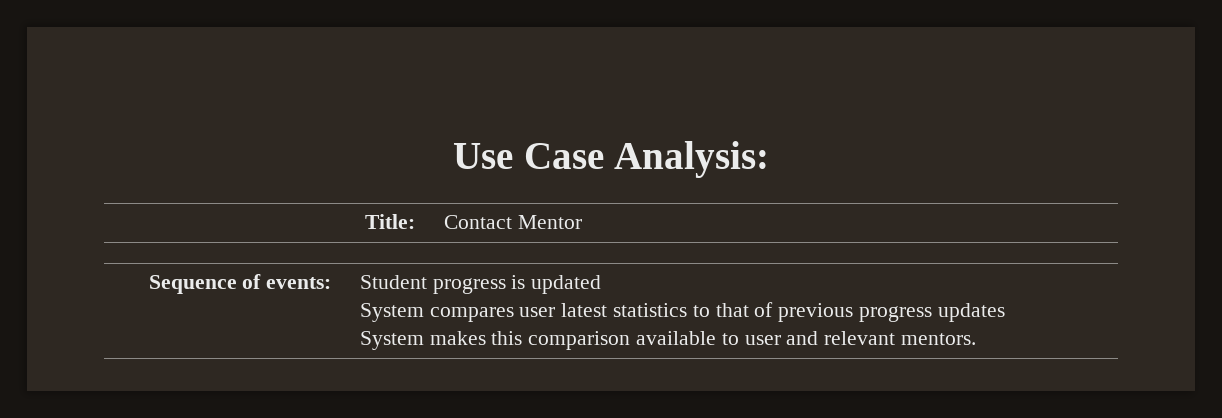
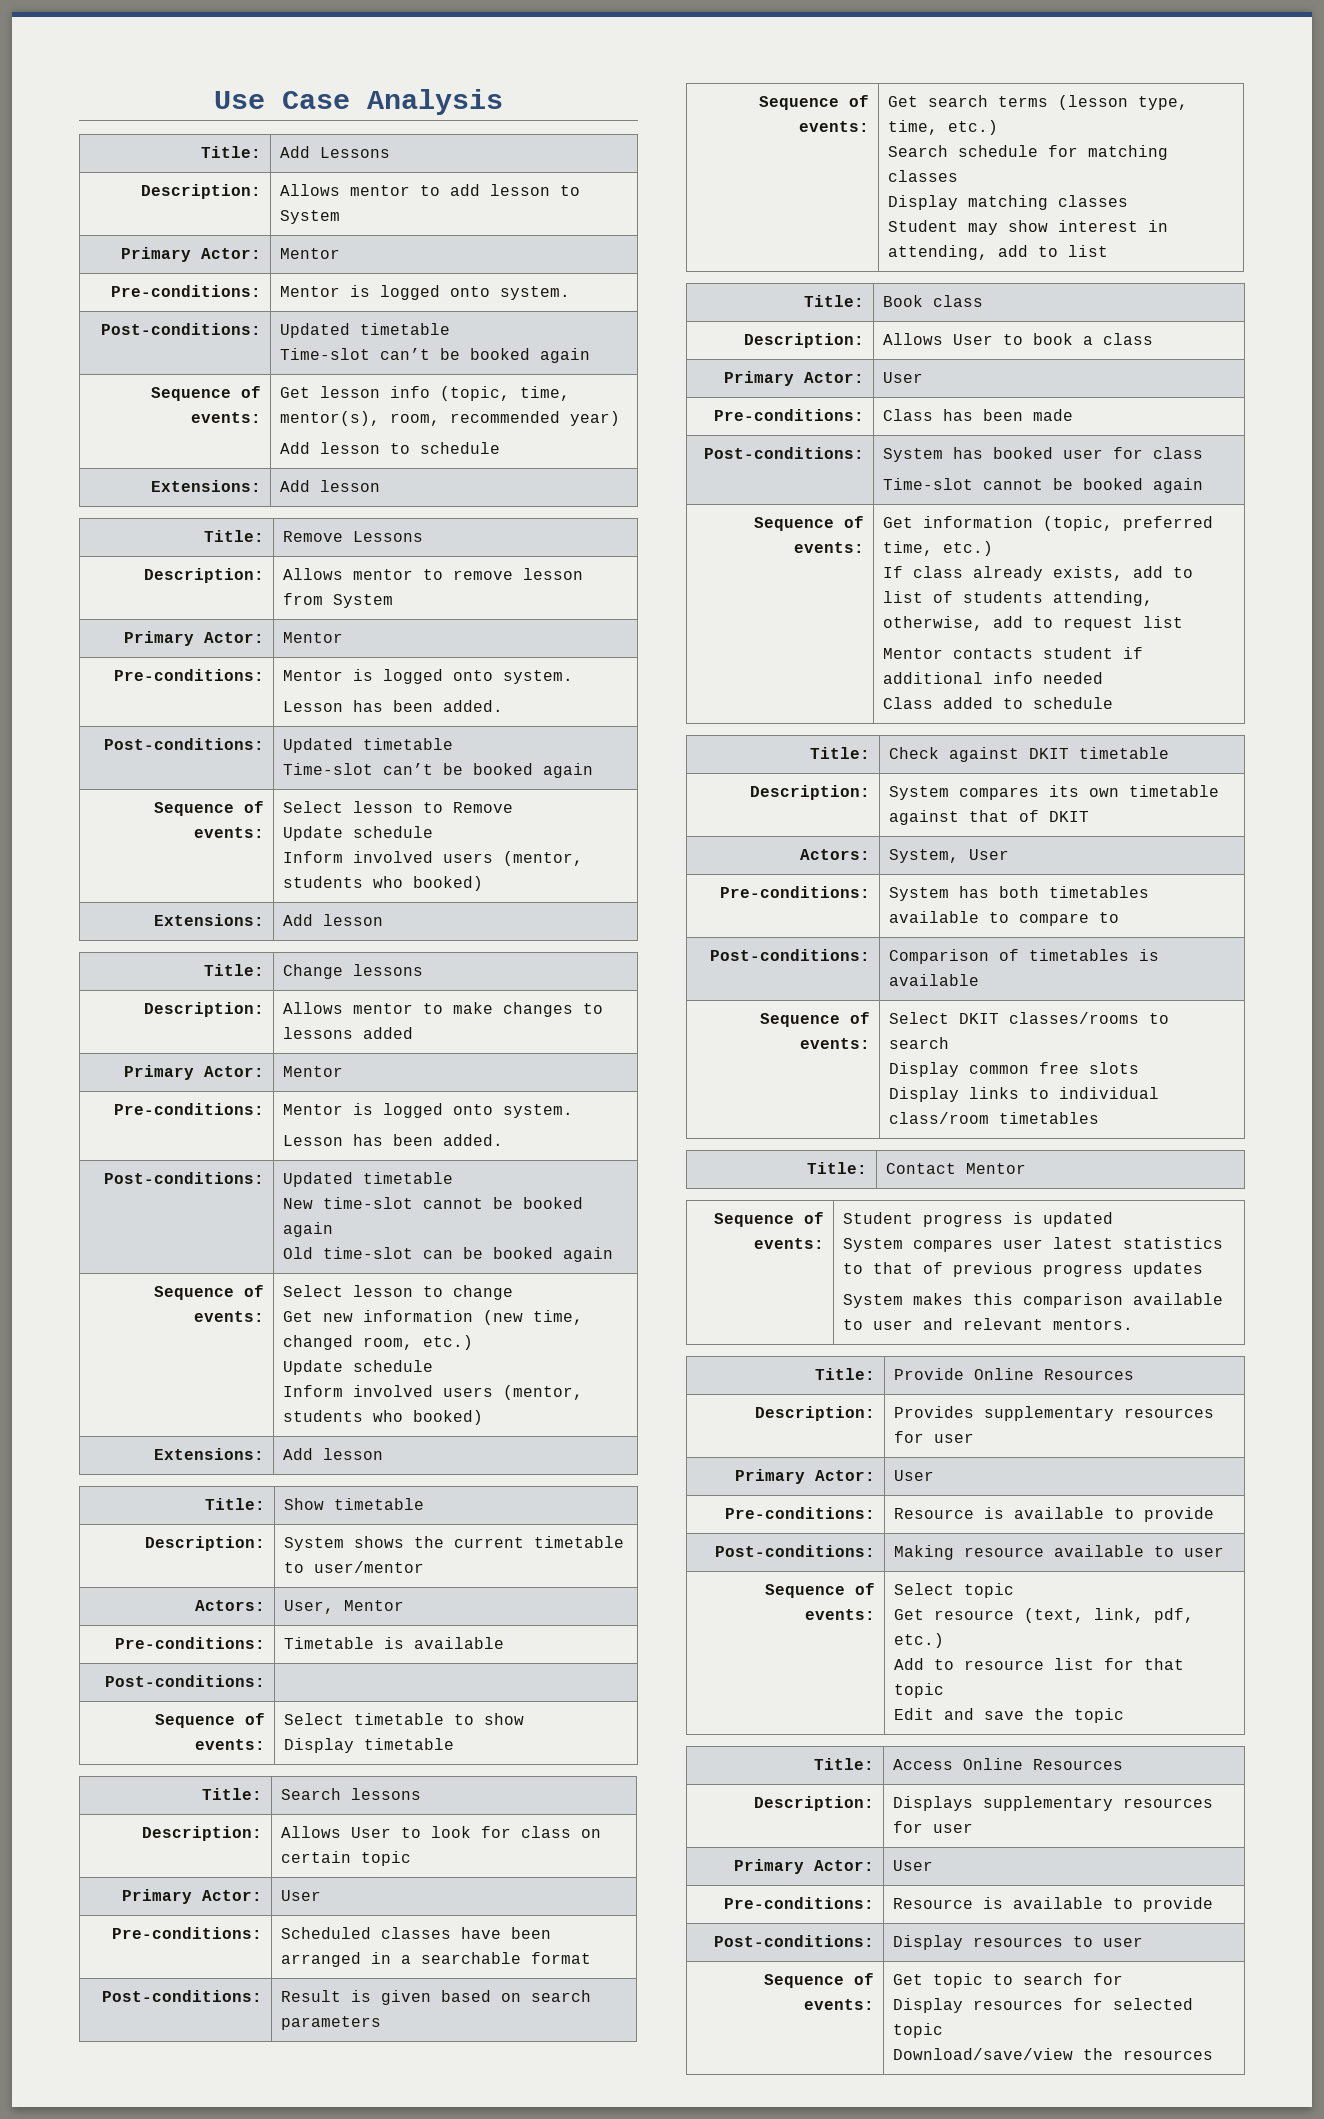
[614,141,770,178] Analysis: -> [367,89,503,115] [200,146,261,158] [280,146,391,158] [140,184,261,199] [280,184,581,196] [280,210,341,224] [120,247,261,262] [280,248,341,259] [110,285,261,297] [280,285,571,300] [100,323,261,335] [280,323,451,338] [280,348,591,363] [150,386,261,401] [190,412,261,423] [280,386,571,401] [280,411,621,426] [280,442,501,454] [150,480,261,492] [280,480,381,492] [203,530,264,542] [283,531,424,542] [143,568,264,583] [283,568,584,580] [283,593,394,608] [123,631,264,646] [283,632,344,643] [113,669,264,681] [283,669,574,684] [283,700,504,712] [103,738,264,750] [283,738,454,753] [283,763,594,778] [153,801,264,816] [193,827,264,838] [283,801,514,813] [283,826,434,841] [283,851,584,866] [283,876,484,891] [153,914,264,926] [283,914,384,926] [203,964,264,976] [283,964,424,979] [143,1002,264,1017] [283,1002,604,1017] [283,1027,414,1039] [123,1065,264,1080] [283,1066,344,1077] [113,1103,264,1115] [283,1103,574,1118] [283,1134,504,1146] [103,1172,264,1184] [283,1172,454,1187] [283,1197,584,1209] [283,1222,334,1237] [283,1247,614,1262] [153,1285,264,1300] [193,1311,264,1322] [283,1285,514,1300] [283,1310,584,1325] [283,1335,474,1350] [283,1360,434,1375] [283,1385,584,1400] [283,1410,484,1425] [153,1448,264,1460] [283,1448,384,1460] [204,1498,265,1510] [284,1498,425,1510] [144,1536,265,1551] [284,1536,625,1551] [284,1561,425,1573] [194,1600,265,1611] [284,1600,405,1614] [114,1637,265,1649] [284,1637,505,1649] [104,1675,265,1687] [154,1713,265,1728] [194,1739,265,1750] [284,1713,525,1725] [284,1738,455,1753] [201,1788,262,1800] [281,1788,422,1800] [141,1826,262,1841] [281,1826,602,1838] [281,1851,412,1866] [121,1889,262,1904] [281,1890,322,1901] [111,1927,262,1939] [281,1927,552,1939] [281,1952,592,1967] [101,1990,262,2002] [281,1990,592,2005] [281,2016,382,2030] [758,95,869,110] [798,121,869,132] [888,95,1189,110] [888,120,999,135] [888,145,1169,160] [888,170,959,182] [888,195,1129,210] [888,220,1169,235] [888,245,1109,260] [803,295,864,307] [883,295,984,307] [743,333,864,348] [883,333,1154,345] [723,371,864,386] [883,372,924,383] [713,409,864,421] [883,409,1074,421] [703,447,864,459] [883,447,1204,462] [883,478,1204,493] [753,516,864,531] [793,542,864,553] [883,516,1214,531] [883,541,994,556] [883,566,1194,581] [883,591,1154,606] [883,616,1184,631] [883,647,1144,659] [883,672,1104,684] [883,697,1114,709] [809,747,870,759] [889,747,1170,762] [749,785,870,800] [889,785,1220,800] [889,810,1090,825] [799,849,870,860] [889,849,1010,863] [719,886,870,898] [889,886,1150,901] [889,911,1120,926] [709,949,870,961] [889,949,1160,964] [889,974,980,986] [759,1012,870,1027] [799,1038,870,1049] [889,1012,1170,1024] [889,1037,950,1049] [889,1062,1140,1077] [889,1087,1160,1102] [889,1112,1100,1124] Analysis // Title: | Add Lessons // Description: | Allows mentor to add lesson to System // Primary Actor: | Mentor // Pre-conditions: | Mentor is logged onto system. // Post-conditions: | Updated timetable // Time-slot can’t be booked again // Sequence of events: | Get lesson info (topic, time, mentor(s), room, recommended year) // Add lesson to schedule // Extensions: | Add lesson // Title: | Remove Lessons // Description: | Allows mentor to remove lesson from System // Primary Actor: | Mentor // Pre-conditions: | Mentor is logged onto system. // Lesson has been added. // Post-conditions: | Updated timetable // Time-slot can’t be booked again // Sequence of events: | Select lesson to Remove // Update schedule // Inform involved users (mentor, students who booked) // Extensions: | Add lesson // Title: | Change lessons // Description: | Allows mentor to make changes to lessons added // Primary Actor: | Mentor // Pre-conditions: | Mentor is logged onto system. // Lesson has been added. // Post-conditions: | Updated timetable // New time-slot cannot be booked again // Old time-slot can be booked again // Sequence of events: | Select lesson to change // Get new information (new time, changed room, etc.) // Update schedule // Inform involved users (mentor, students who booked) // Extensions: | Add lesson // Title: | Show timetable // Description: | System shows the current timetable to user/mentor // Actors: | User, Mentor // Pre-conditions: | Timetable is available // Post-conditions: | // Sequence of events: | Select timetable to show // Display timetable // Title: | Search lessons // Description: | Allows User to look for class on certain topic // Primary Actor: | User // Pre-conditions: | Scheduled classes have been arranged in a searchable format // Post-conditions: | Result is given based on search parameters // Sequence of events: | Get search terms (lesson type, time, etc.) // Search schedule for matching classes // Display matching classes // Student may show interest in attending, add to list // Title: | Book class // Description: | Allows User to book a class // Primary Actor: | User // Pre-conditions: | Class has been made // Post-conditions: | System has booked user for class // Time-slot cannot be booked again // Sequence of events: | Get information (topic, preferred time, etc.) // If class already exists, add to list of students attending, otherwise, add to request list // Mentor contacts student if additional info needed // Class added to schedule // Title: | Check against DKIT timetable // Description: | System compares its own timetable against that of DKIT // Actors: | System, User // Pre-conditions: | System has both timetables available to compare to // Post-conditions: | Comparison of timetables is available // Sequence of events: | Select DKIT classes/rooms to search // Display common free slots // Display links to individual class/room timetables
(977, 339) none -> [814,1368,875,1380] [894,1368,1135,1380] [754,1406,875,1421] [894,1406,1215,1421] [894,1431,975,1443] [734,1469,875,1484] [894,1470,935,1481] [724,1507,875,1519] [894,1507,1215,1522] [714,1545,875,1557] [894,1545,1225,1560] [764,1583,875,1598] [804,1609,875,1620] [894,1583,1015,1598] [894,1608,1195,1623] [894,1633,945,1648] [894,1658,1185,1670] [894,1683,945,1698] [894,1708,1125,1723] [813,1758,874,1770] [893,1758,1124,1770] [753,1796,874,1811] [893,1796,1214,1811] [893,1821,974,1833] [733,1859,874,1874] [893,1860,934,1871] [723,1897,874,1909] [893,1897,1214,1912] [713,1935,874,1947] [893,1935,1144,1950] [763,1973,874,1988] [803,1999,874,2010] [893,1973,1124,1988] [893,1998,1194,2013] [893,2023,944,2038] [893,2048,1214,2060] // Title: | Provide Online Resources // Description: | Provides supplementary resources for user // Primary Actor: | User // Pre-conditions: | Resource is available to provide // Post-conditions: | Making resource available to user // Sequence of events: | Select topic // Get resource (text, link, pdf, etc.) // Add to resource list for that topic // Edit and save the topic // Title: | Access Online Resources // Description: | Displays supplementary resources for user // Primary Actor: | User // Pre-conditions: | Resource is available to provide // Post-conditions: | Display resources to user // Sequence of events: | Get topic to search for // Display resources for selected topic // Download/save/view the resources

